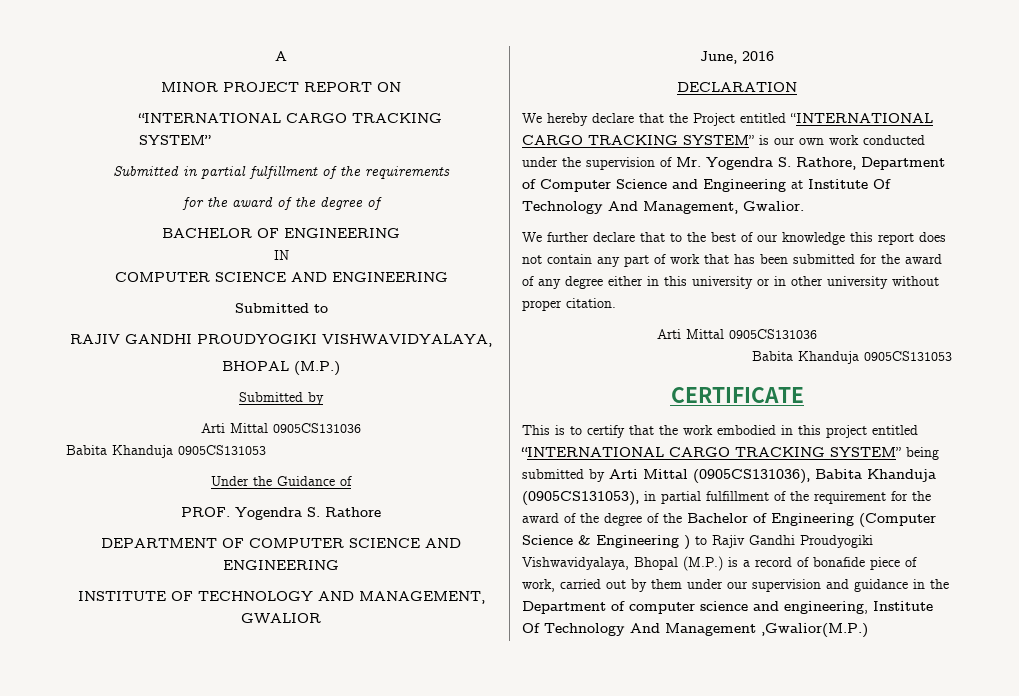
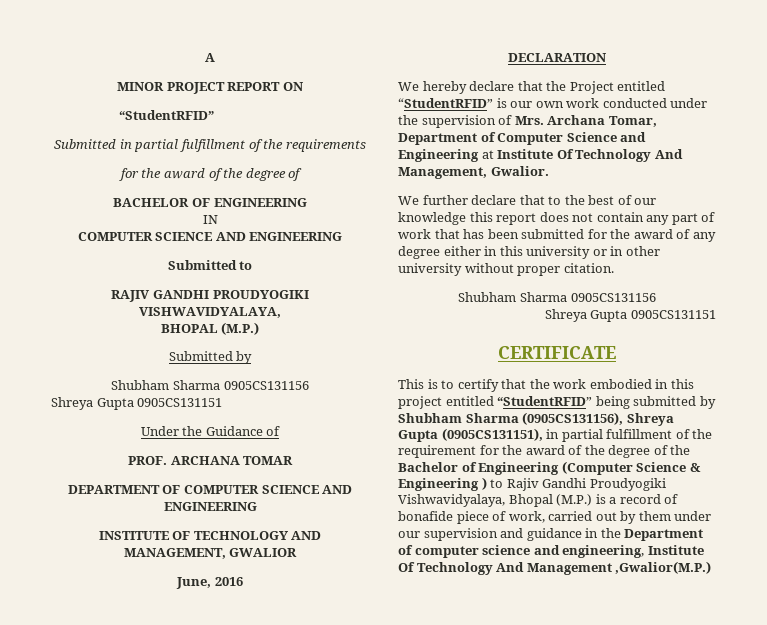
[138,113,443,123] [139,135,212,145] “INTERNATIONAL CARGO TRACKING SYSTEM” -> [118,110,214,120] “StudentRFID”
[201,423,361,433] [66,445,266,458] Arti Mittal 0905CS131036 // Babita Khanduja 0905CS131053 -> [111,380,309,390] [51,397,223,410] Shubham Sharma 0905CS131156 // Shreya Gupta 0905CS131151
[235,507,381,520] Yogendra S. Rathore -> [170,456,294,465] ARCHANA TOMAR
[790,113,933,123] [522,135,754,145] “INTERNATIONAL CARGO TRACKING SYSTEM” -> [398,98,493,108] “StudentRFID”
[676,157,856,170] Mr. Yogendra S. Rathore, -> [514,115,657,127] Mrs. Archana Tomar,
[657,329,817,339] [752,351,952,364] Arti Mittal 0905CS131036 // Babita Khanduja 0905CS131053 -> [458,292,656,302] [544,309,716,322] Shubham Sharma 0905CS131156 // Shreya Gupta 0905CS131151
[521,447,939,460] [522,469,936,484] [522,491,639,506] “INTERNATIONAL CARGO TRACKING SYSTEM” being submitted by Arti Mittal (0905CS131036), Babita Khanduja (0905CS131053), -> [497,396,716,409] [398,412,674,426] [398,428,543,442] “StudentRFID” being submitted by Shubham Sharma (0905CS131156), Shreya Gupta (0905CS131151),

